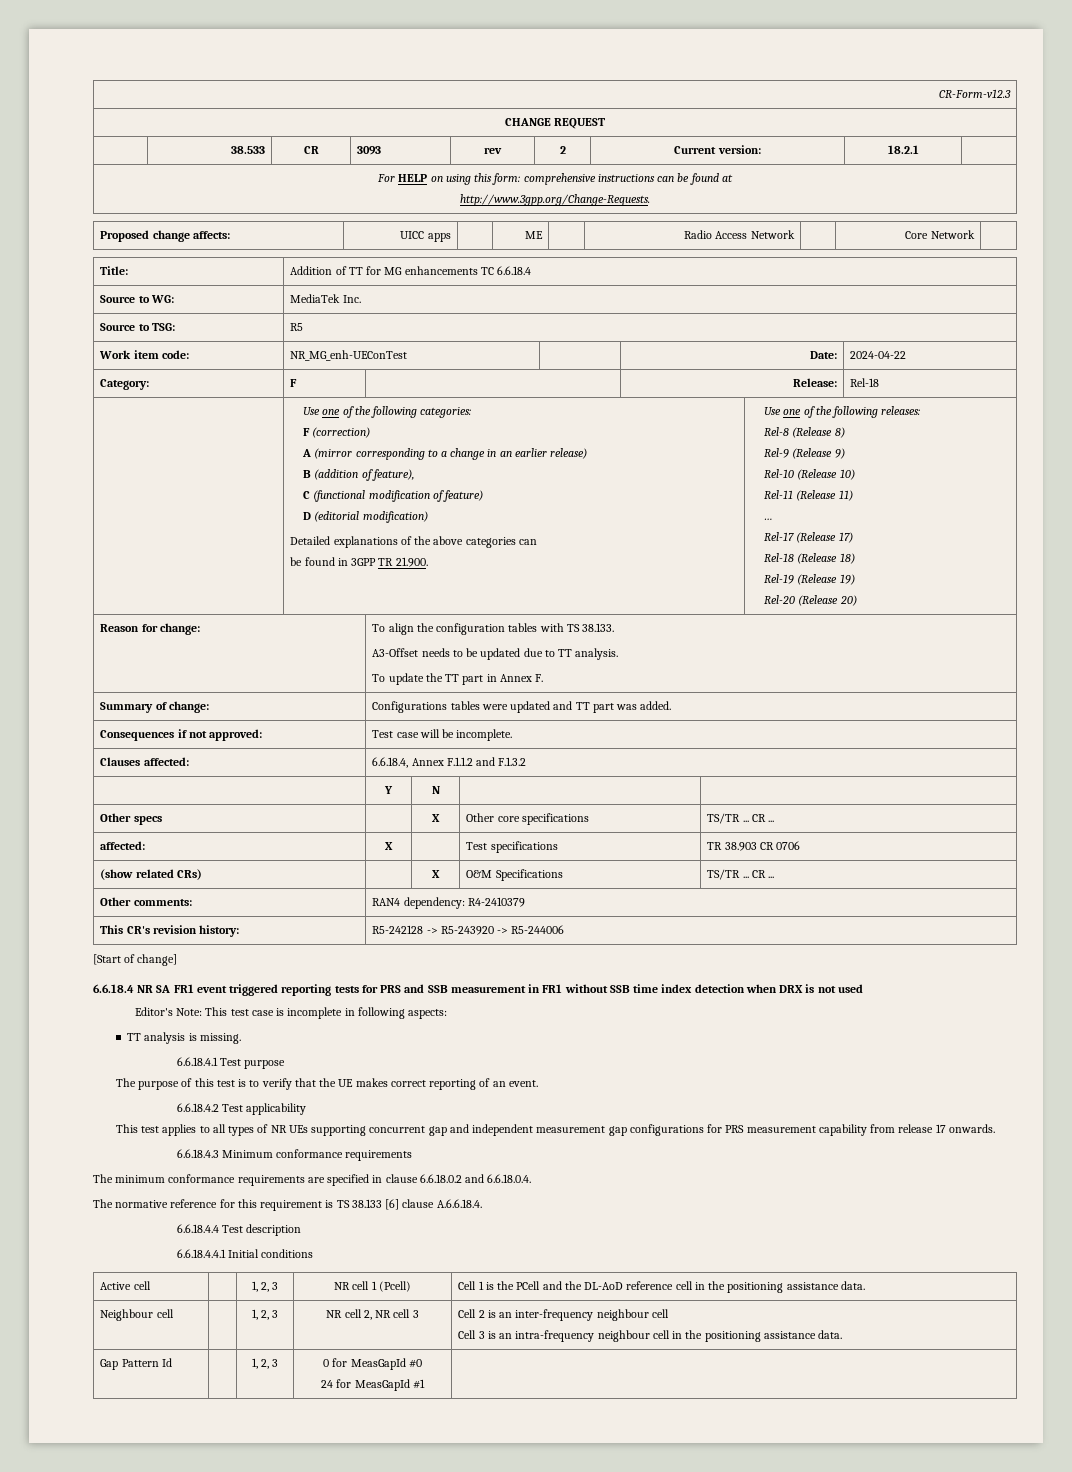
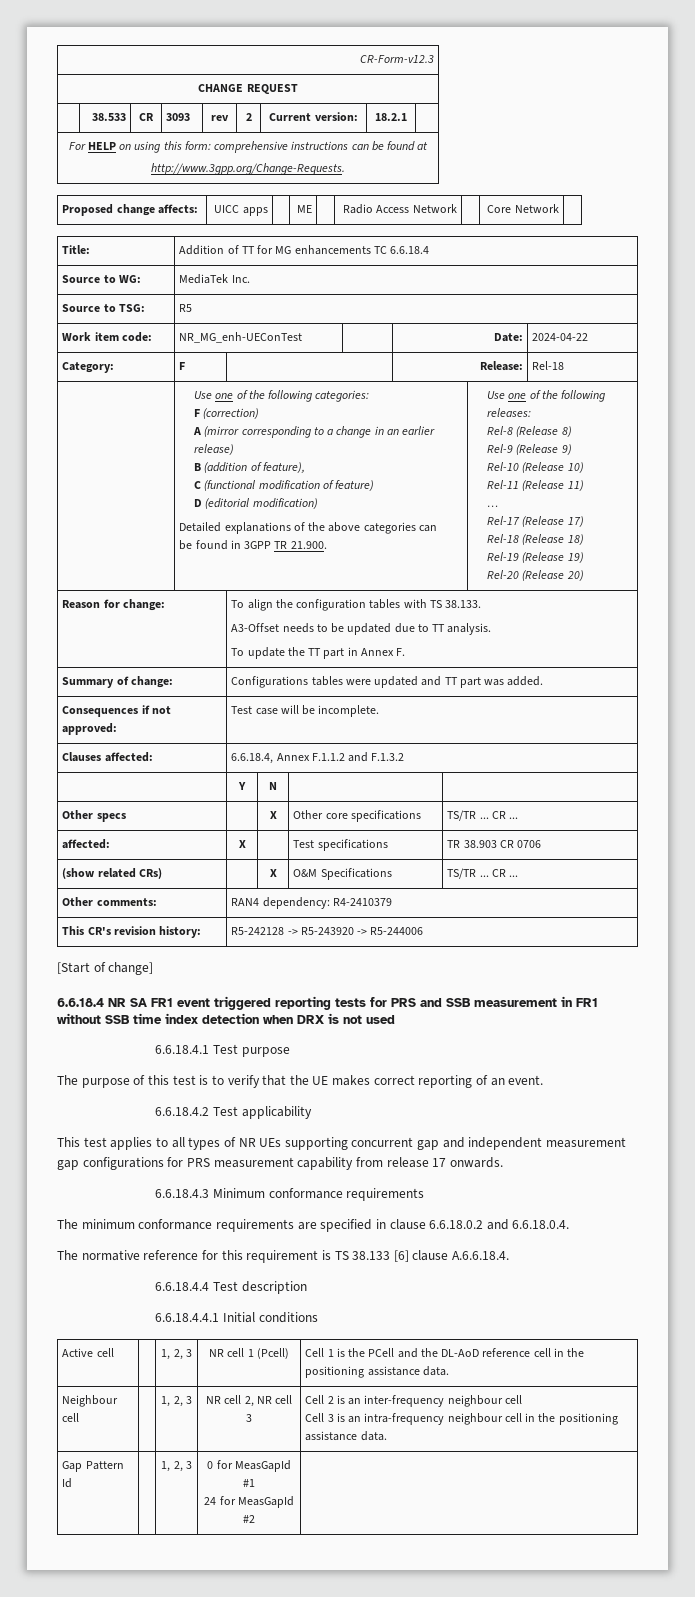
[134,1007,448,1019] [127,1032,241,1044] // Editor's Note: This test case is incomplete in following aspects: // TT analysis is missing. -> (395, 1019) none
[408,1359,422,1368] #0 -> [243,1479,255,1487] #1
[412,1379,425,1389] #1 -> [243,1515,255,1523] #2

